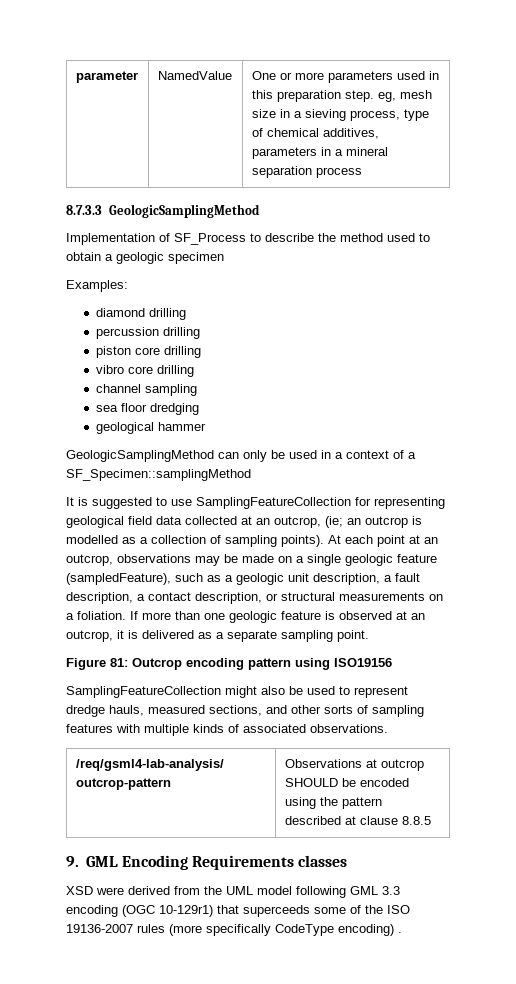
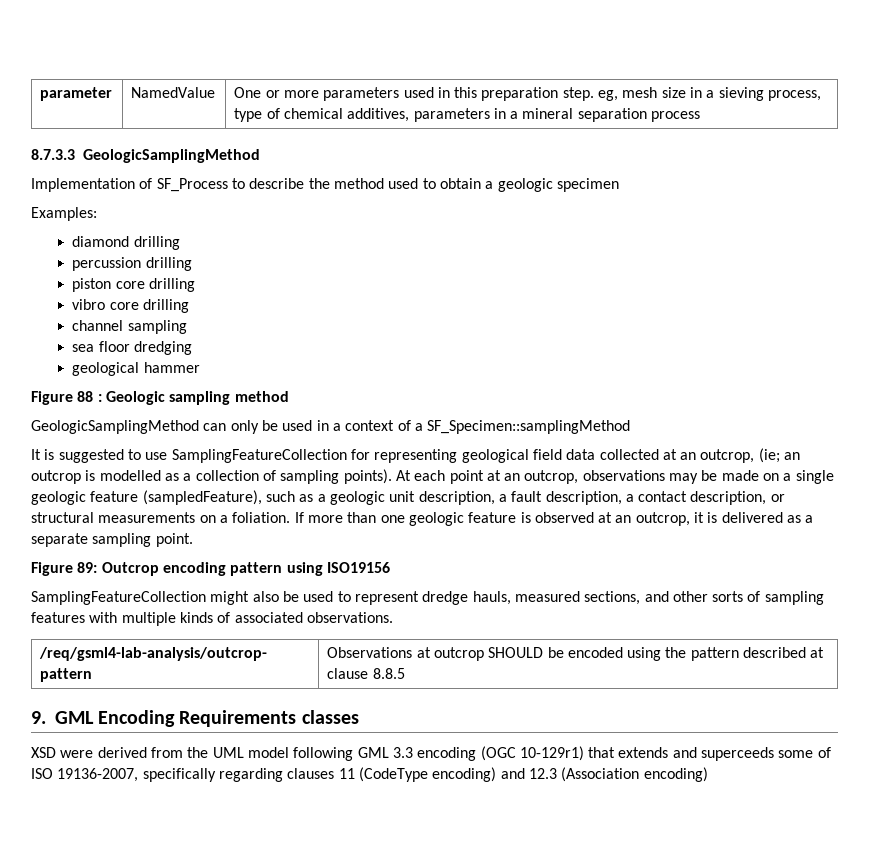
(206, 426) none -> [31,391,289,405] // Figure 88 : Geologic sampling method
[110,658,128,667] 81: -> [77,562,98,573] 89:
(239, 909) none -> [618,747,697,758] extends and
[365,905,410,914] [66,924,402,936] the ISO 19136-2007 rules (more specifically CodeType encoding) . -> [31,767,708,782] ISO 19136-2007, specifically regarding clauses 11 (CodeType encoding) and 12.3 (Association encoding)

